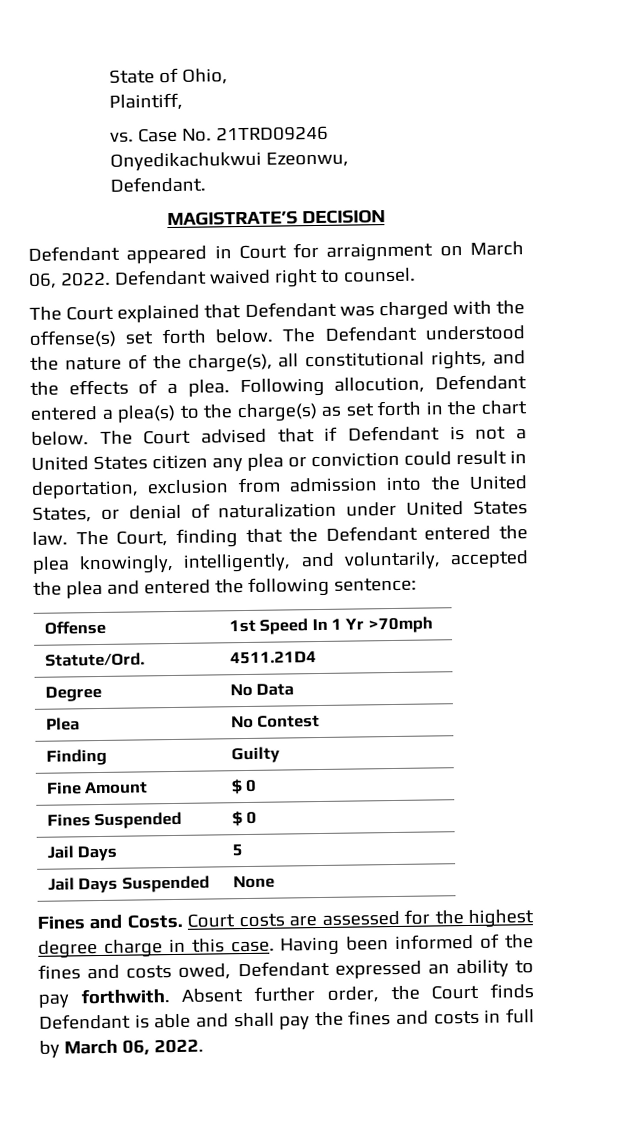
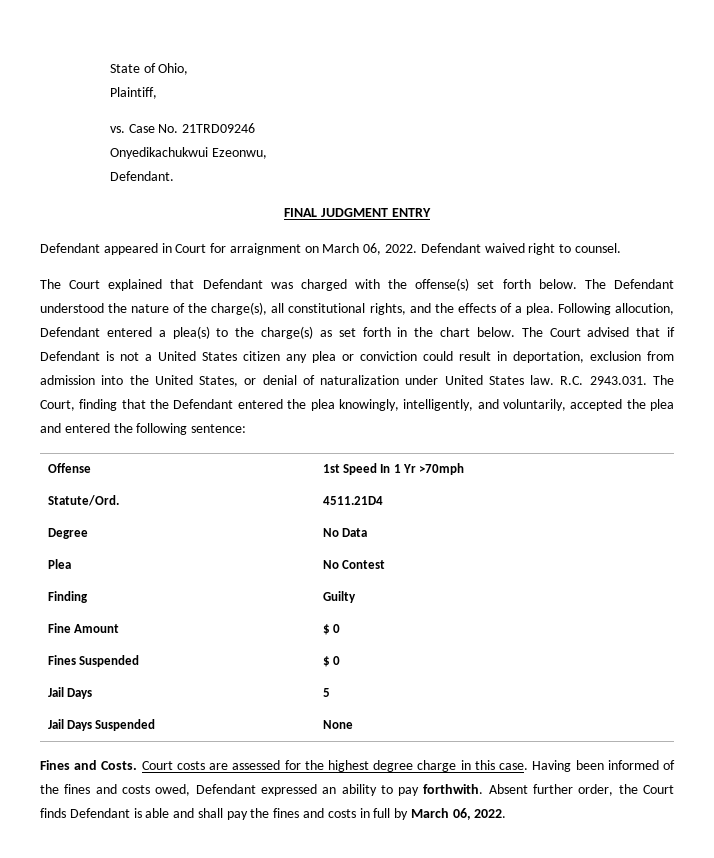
[166,209,386,227] MAGISTRATE’S DECISION -> [284,208,431,217] FINAL JUDGMENT ENTRY
(68, 538) none -> [560,376,647,385] R.C. 2943.031.

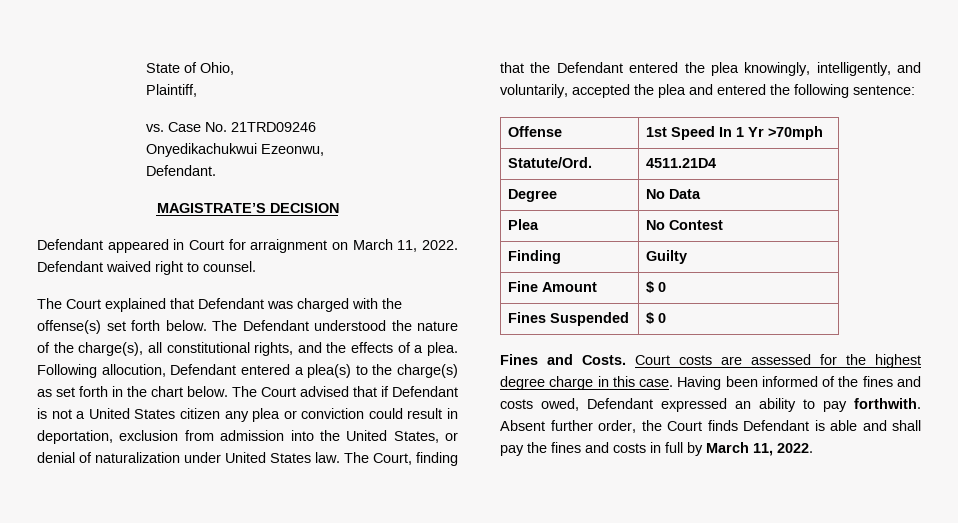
[284,208,431,217] FINAL JUDGMENT ENTRY -> [156,203,339,213] MAGISTRATE’S DECISION
[363,243,382,255] 06, -> [397,240,418,252] 11,
[560,376,647,385] R.C. 2943.031. -> (340, 457) none
[47,687,92,699] [322,688,330,697] [47,719,156,731] [322,720,353,729] // Jail Days | 5 // Jail Days Suspended | None -> (666, 318) none
[452,808,471,820] 06, -> [753,443,773,456] 11,

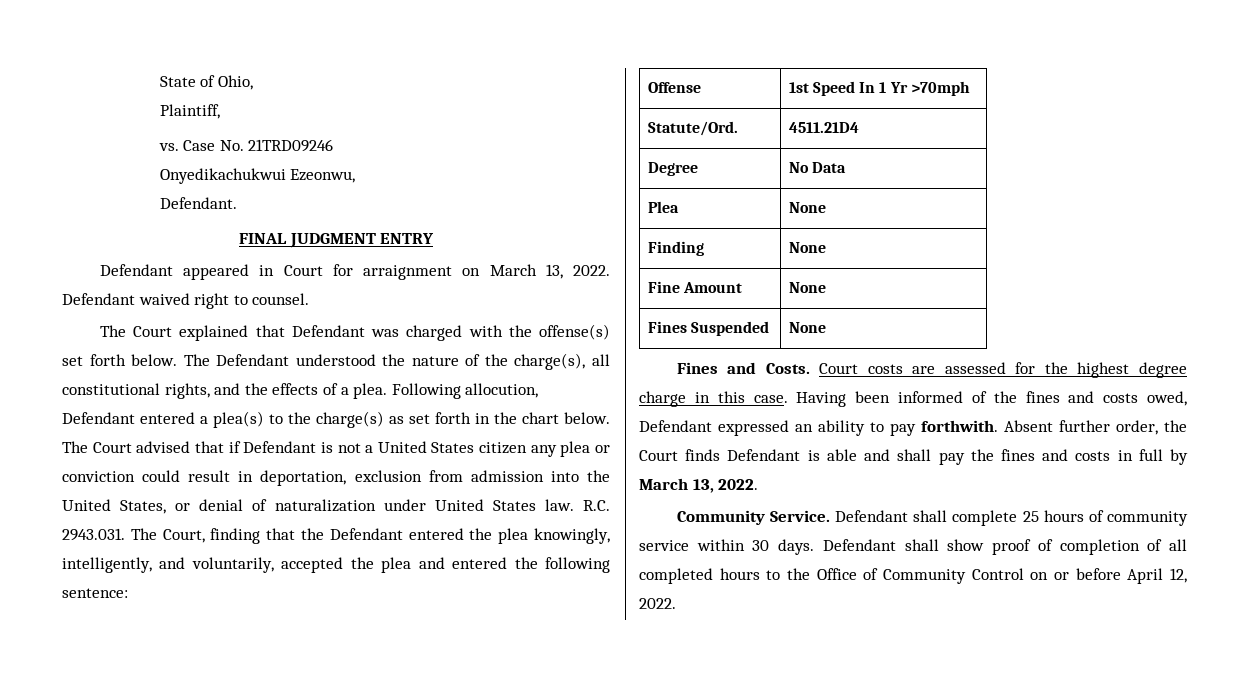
[156,203,339,213] MAGISTRATE’S DECISION -> [238,233,435,248] FINAL JUDGMENT ENTRY
[397,240,418,252] 11, -> [545,264,563,279] 13,
(340, 457) none -> [583,500,611,511] [62,528,125,541] R.C. 2943.031.
[645,220,723,230] | No Contest -> [788,202,826,213] | None
[645,250,687,264] | Guilty -> [788,242,826,253] | None
[645,281,666,293] | $ 0 -> [788,282,826,293] | None
[645,312,666,324] | $ 0 -> [788,322,826,333] | None
[753,443,813,456] 11, 2022. -> [692,479,759,493] [676,510,1188,526] [639,539,1187,555] [639,568,1187,584] [639,598,676,609] 13, 2022. // Community Service. Defendant shall complete 25 hours of community service within 30 days. Defendant shall show proof of completion of all completed hours to the Office of Community Control on or before April 12, 2022.

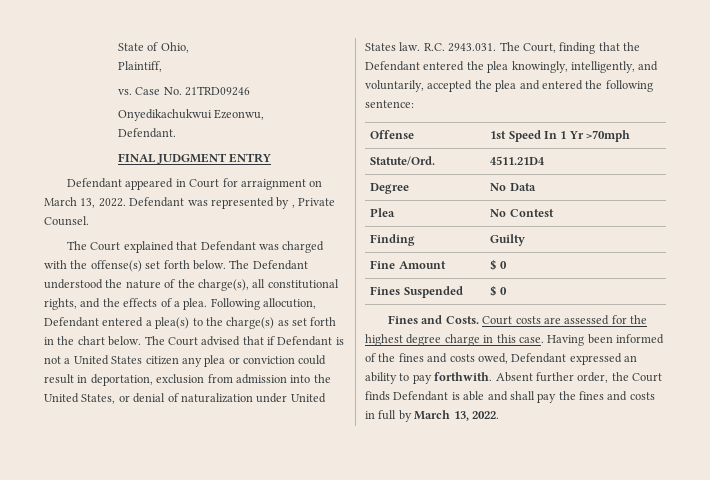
[138,293,310,309] waived right to counsel. -> [187,197,335,209] [44,216,89,226] was represented by , Private Counsel.
[788,202,826,213] | None -> [490,209,554,217] | No Contest
[788,242,826,253] | None -> [490,234,526,246] | Guilty
[788,282,826,293] | None -> [490,259,507,271] | $ 0
[788,322,826,333] | None -> [490,285,507,297] | $ 0
[676,510,1188,526] [639,539,1187,555] [639,568,1187,584] [639,598,676,609] // Community Service. Defendant shall complete 25 hours of community service within 30 days. Defendant shall show proof of completion of all completed hours to the Office of Community Control on or before April 12, 2022. -> (499, 415) none

